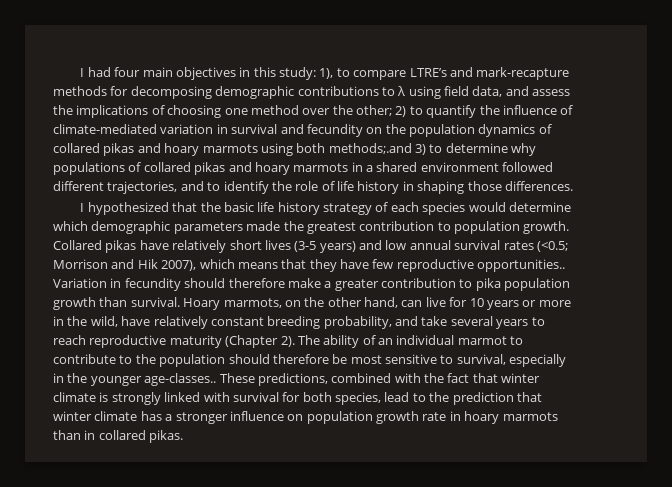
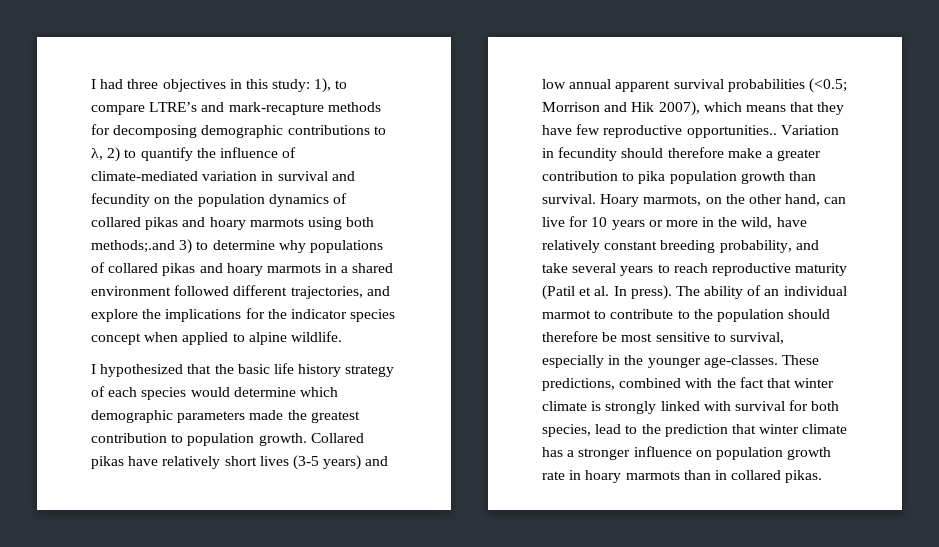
[114,67,173,77] four main -> [127,79,159,89] three
[397,86,571,99] [53,105,392,118] λ using field data, and assess the implications of choosing one method over the other; -> [91,148,103,160] λ,
[207,181,573,194] to identify the role of life history in shaping those differences. -> [91,308,396,322] [91,331,342,345] explore the implications for the indicator species concept when applied to alpine wildlife.
[454,240,534,250] survival rates -> [615,79,805,92] apparent survival probabilities
[225,335,295,348] (Chapter 2). -> [542,285,672,300] (Patil et al. In press).
[144,373,217,386] age-classes.. -> [703,355,778,368] age-classes.

